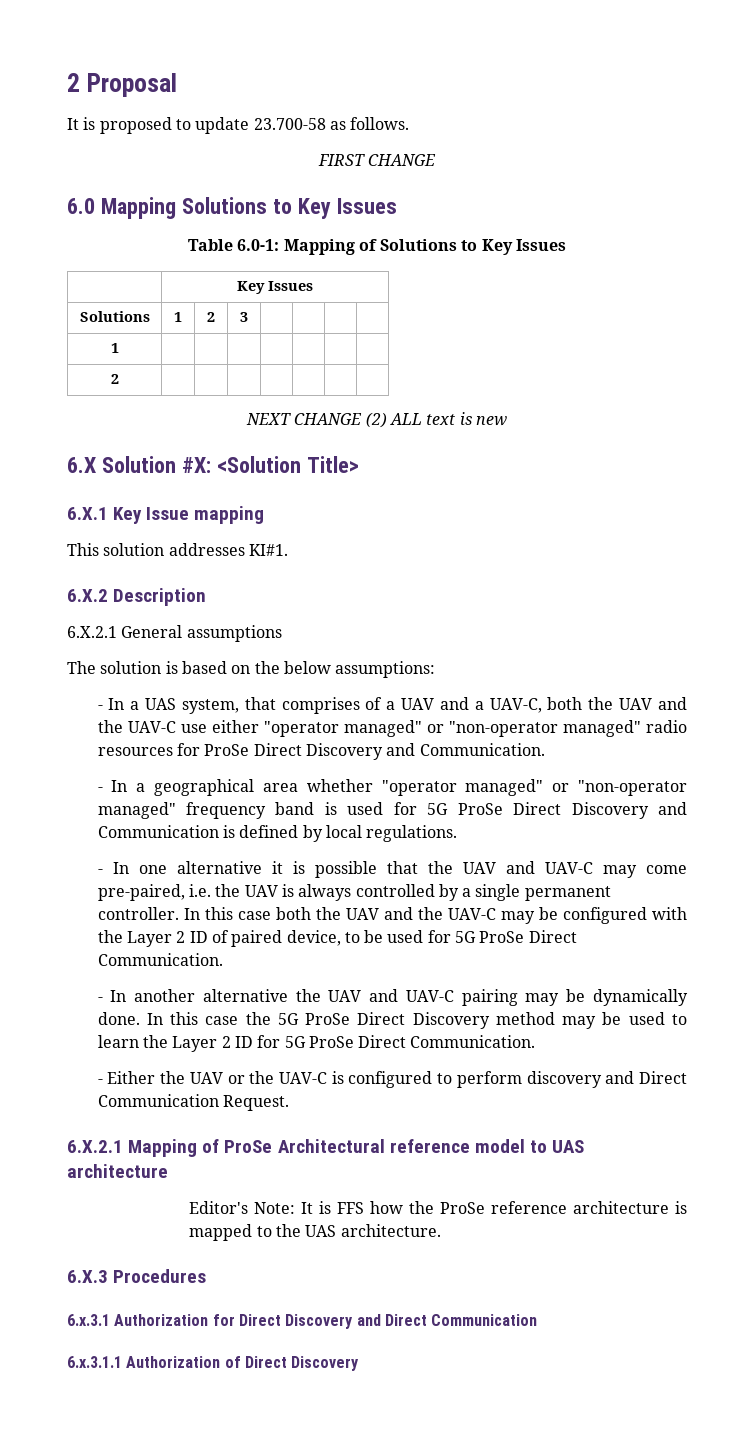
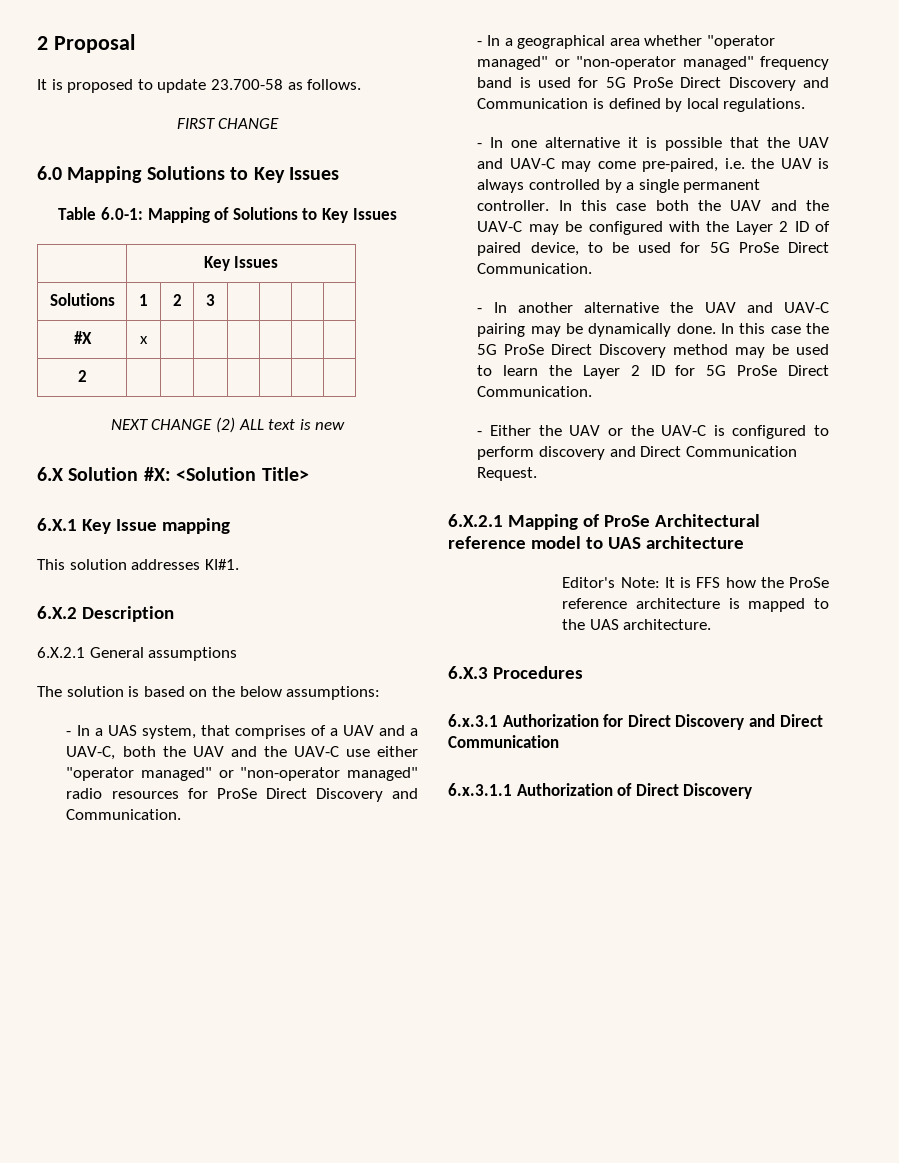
[110,343,119,353] 1 | -> [73,331,92,344] [140,336,148,344] #X | x

